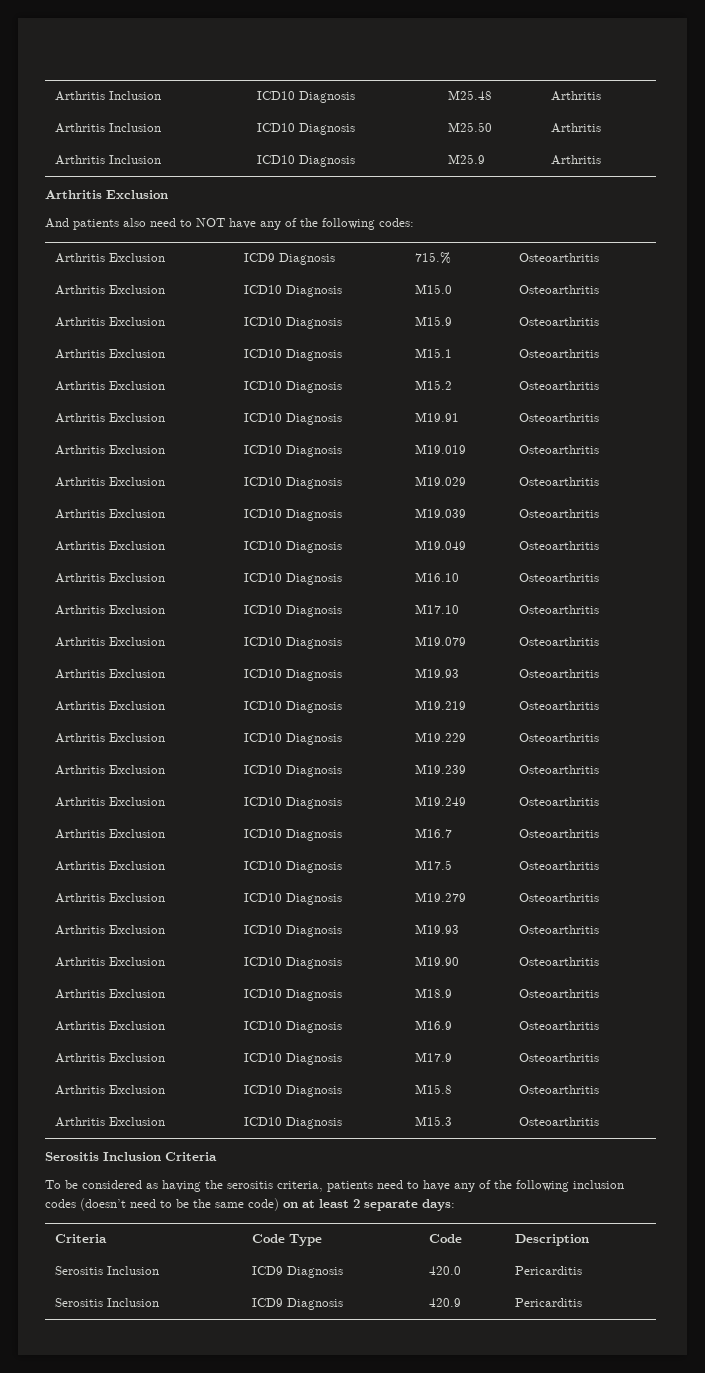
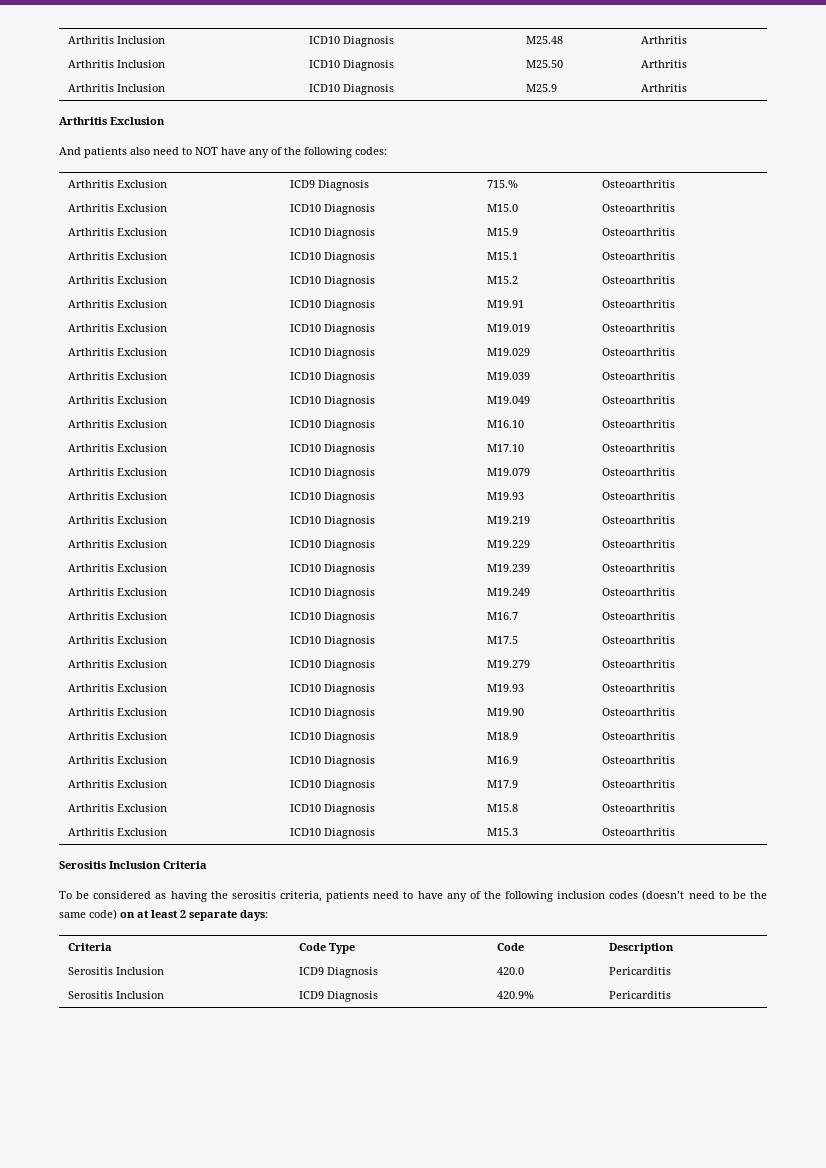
[429,1298,462,1307] 420.9 -> [496,991,534,999] 420.9%

